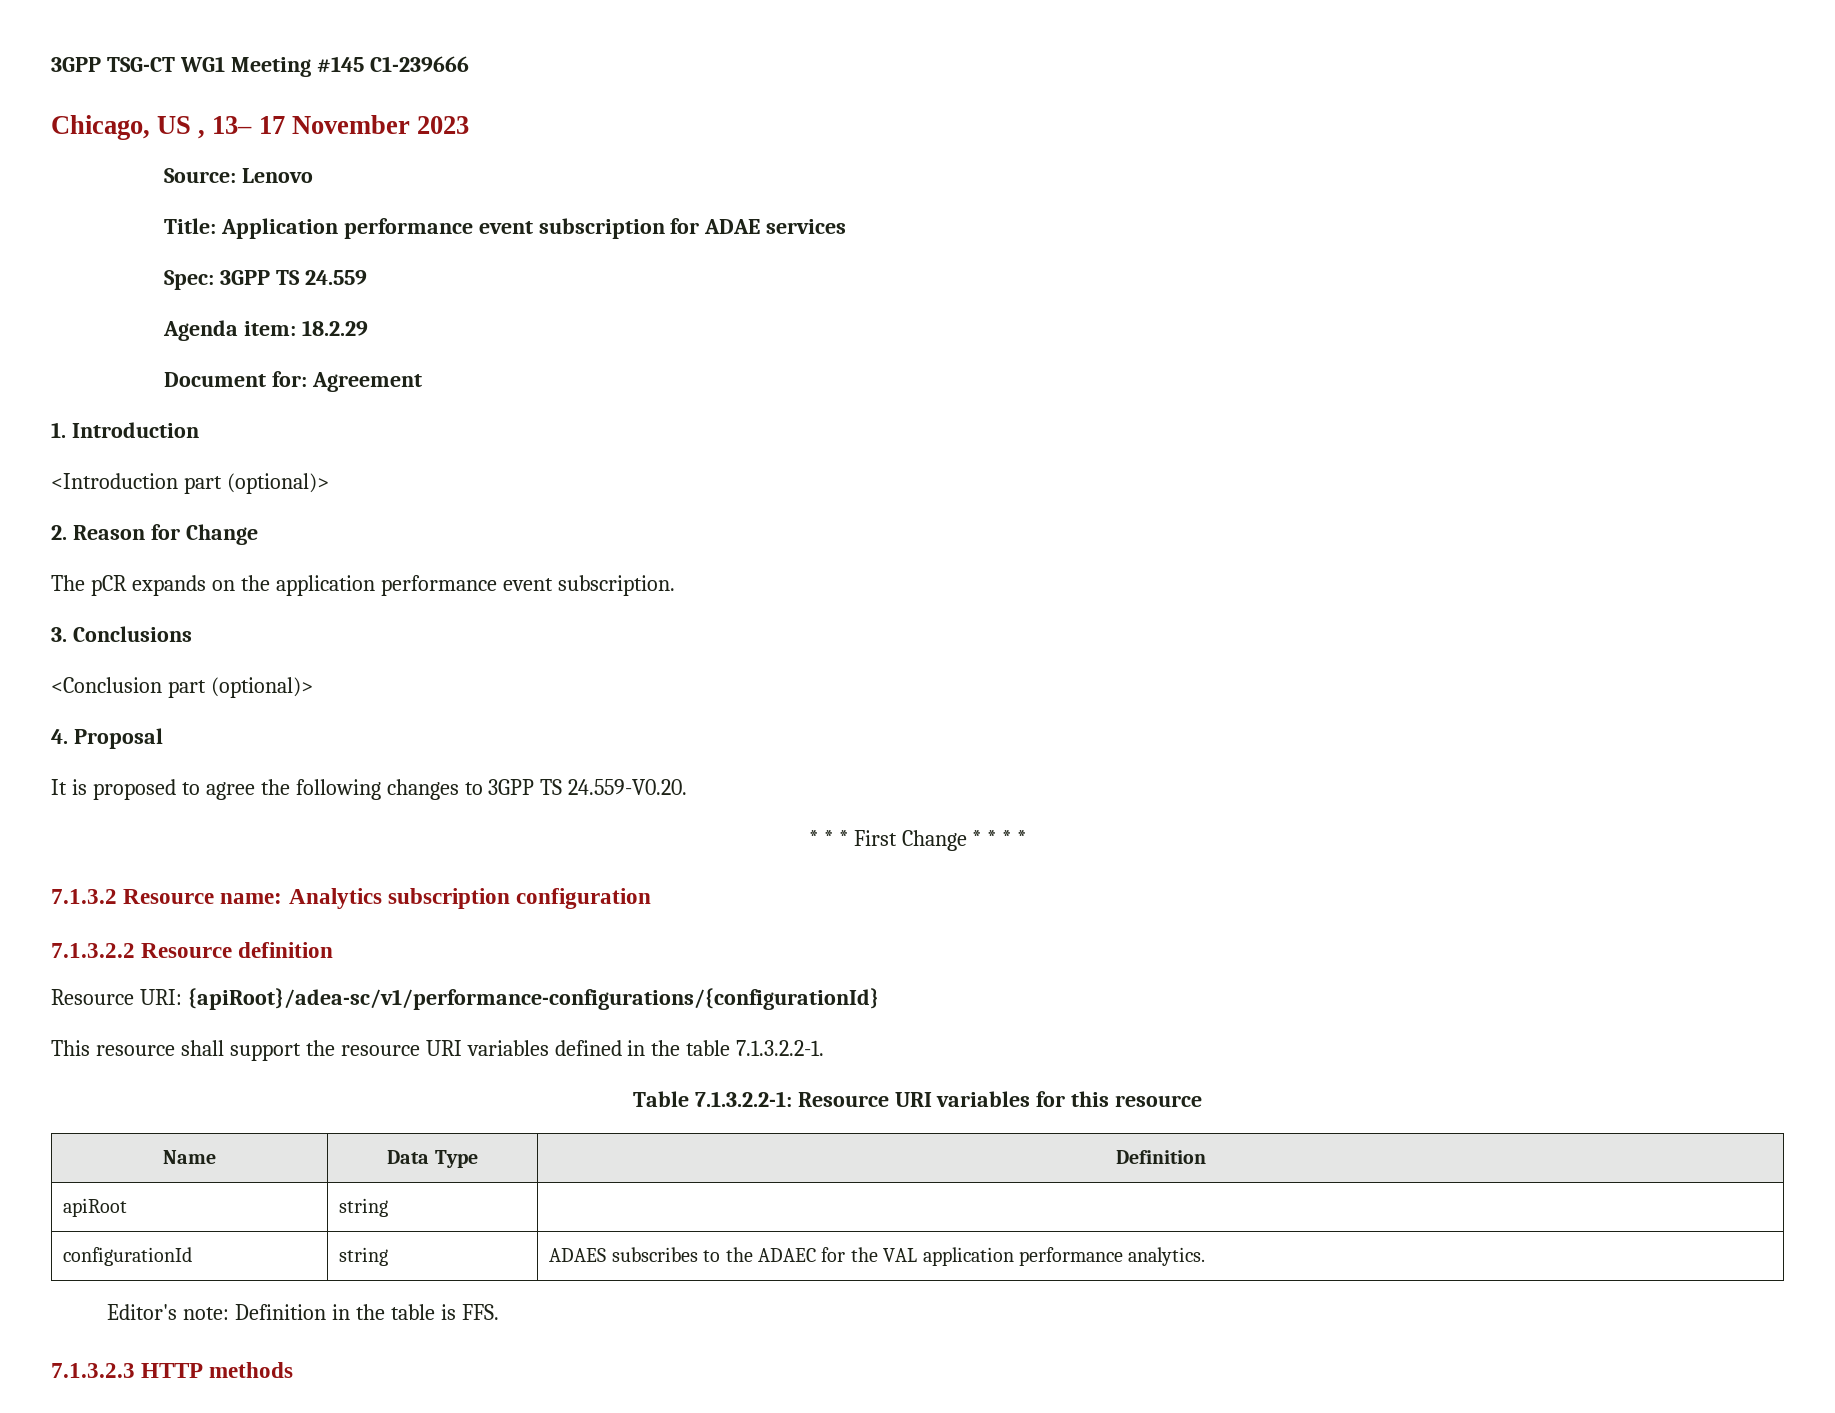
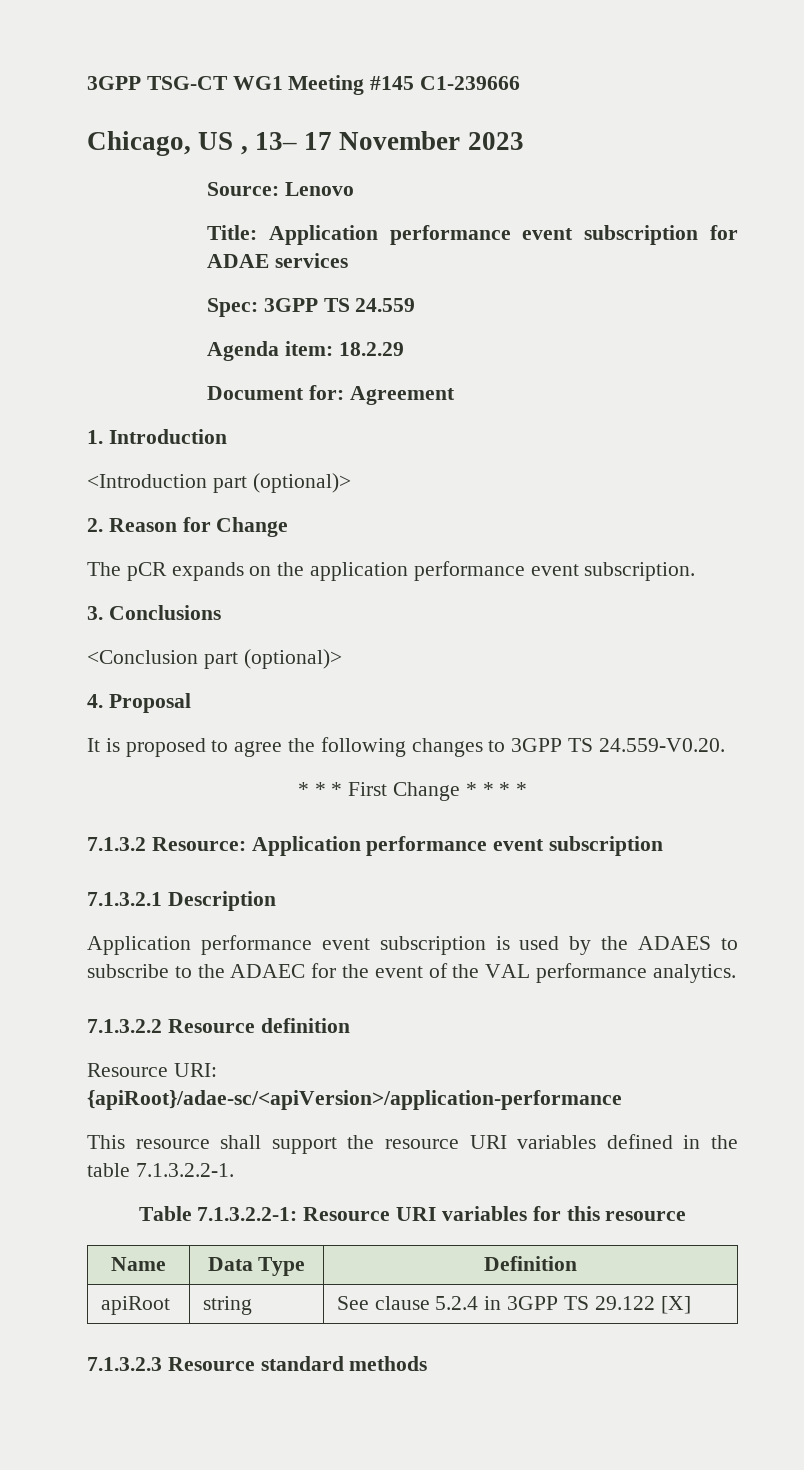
[123,888,652,909] Resource name: Analytics subscription configuration -> [151,836,664,856] [87,891,276,911] [87,935,739,955] [87,963,736,983] Resource: Application performance event subscription // 7.1.3.2.1 Description // Application performance event subscription is used by the ADAES to subscribe to the ADAEC for the event of the VAL performance analytics.
[187,988,879,1010] {apiRoot}/adea-sc/v1/performance-configurations/{configurationId} -> [87,1090,622,1110] {apiRoot}/adae-sc/<apiVersion>/application-performance
[63,1247,193,1266] [339,1247,389,1266] [549,1247,1206,1266] [107,1304,499,1320] // configurationId | string | ADAES subscribes to the ADAEC for the VAL application performance analytics. // Editor's note: Definition in the table is FFS. -> [336,1296,691,1314] See clause 5.2.4 in 3GPP TS 29.122 [X]
[141,1363,204,1378] HTTP -> [167,1356,344,1371] Resource standard

